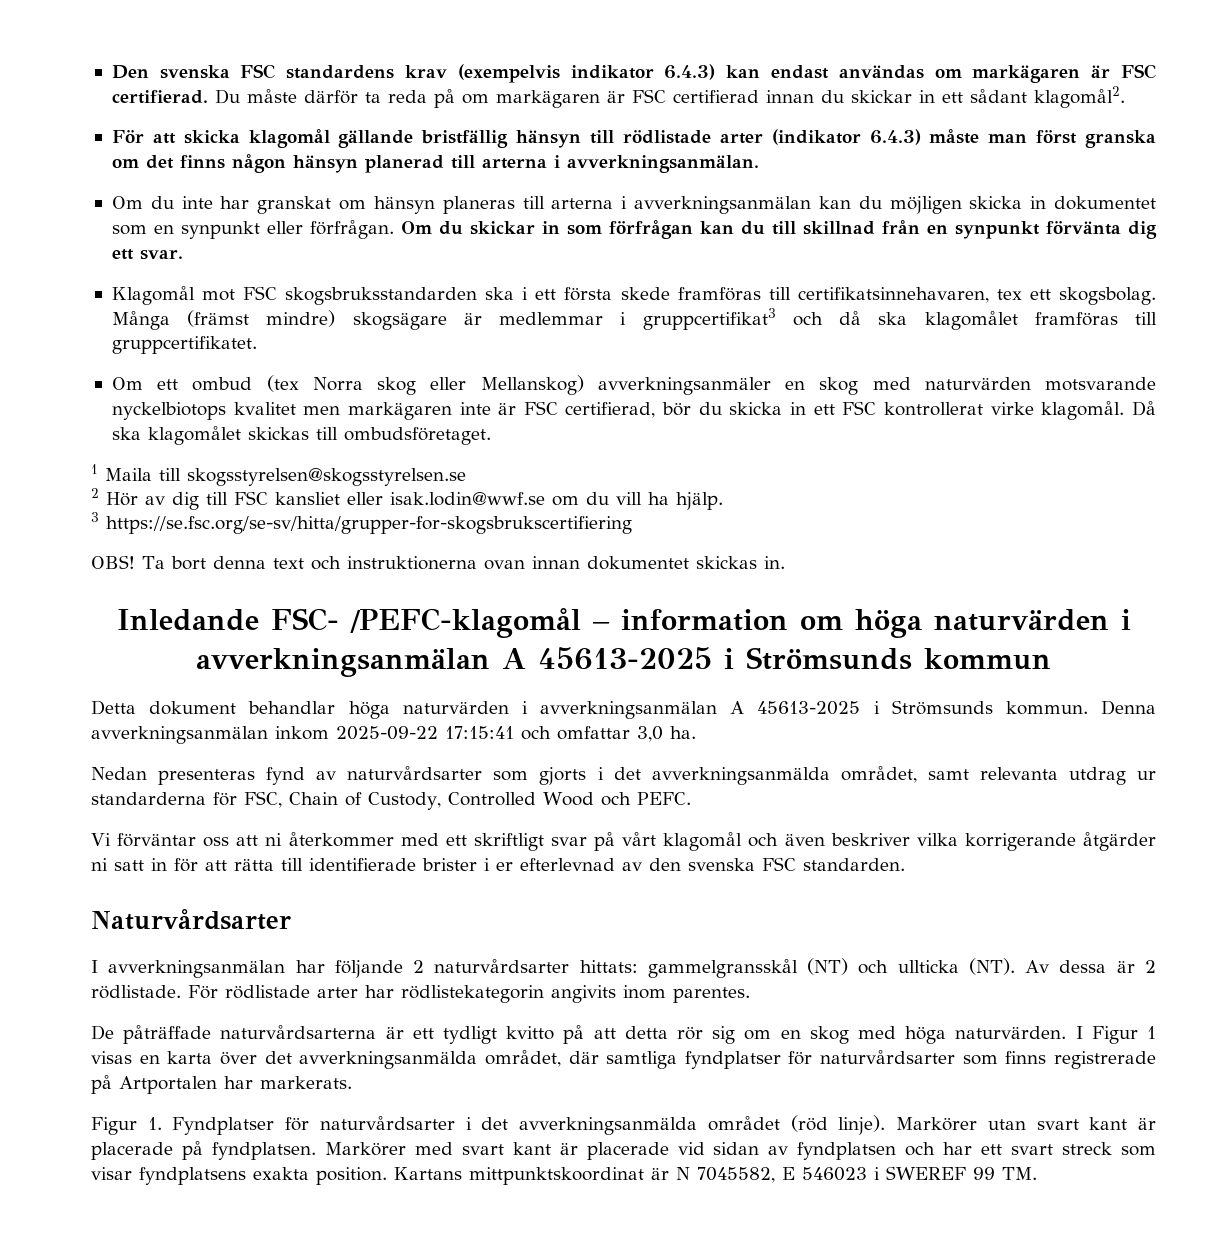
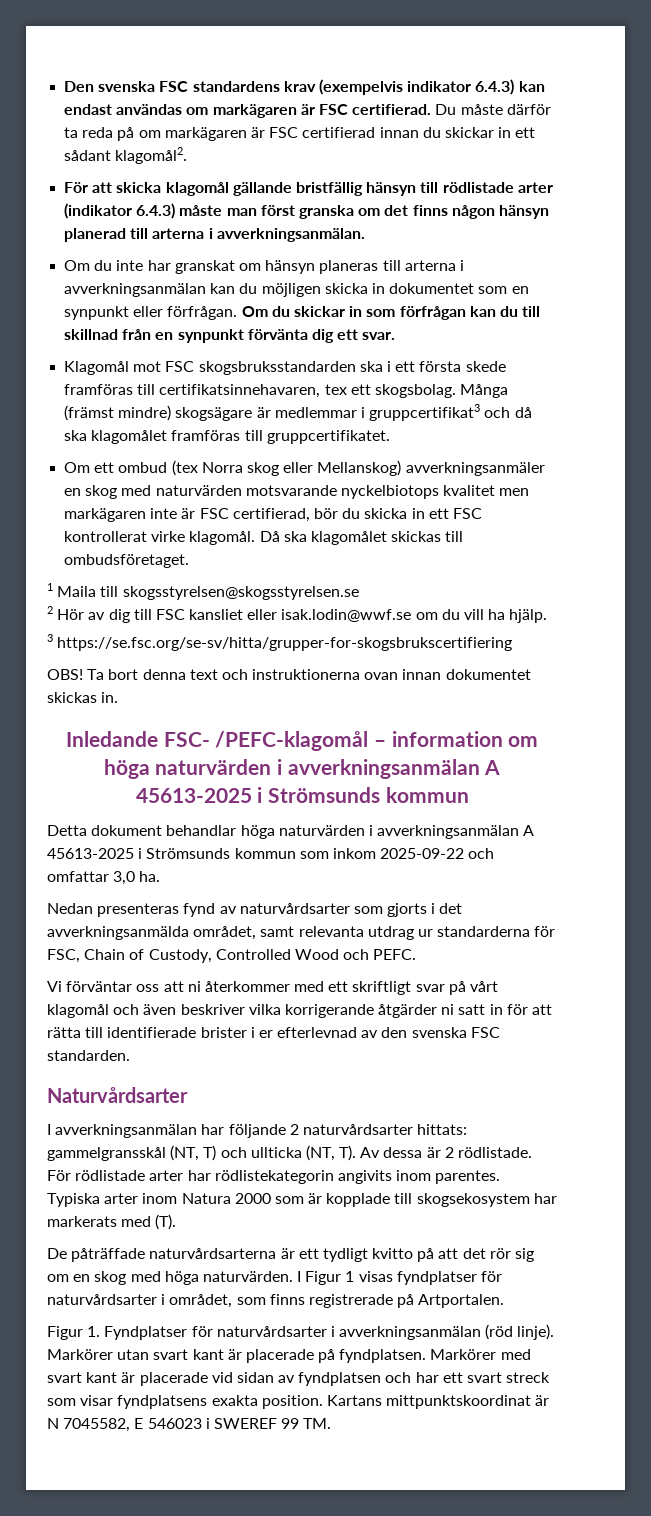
[1005,700,1156,715] [91,726,268,744] kommun. Denna avverkningsanmälan -> [234,848,329,859] kommun som
[445,726,514,739] 17:15:41 -> (465, 853) none
[807,958,1015,975] (NT) och ullticka (NT). -> [170,1145,357,1161] (NT, T) och ullticka (NT, T).
(750, 995) none -> [47,1193,557,1207] [47,1214,177,1230] Typiska arter inom Natura 2000 som är kopplade till skogsekosystem har markerats med (T).
[624,1026,668,1039] detta -> [462,1248,486,1259] det
[139,1050,678,1069] en karta över det avverkningsanmälda området, där samtliga -> (393, 1276) none
(956, 1057) none -> [161,1294,233,1308] i området,
[119,1076,352,1094] Artportalen har markerats. -> [418,1294,505,1308] Artportalen.
[481,1116,780,1135] det avverkningsanmälda området -> [339,1326,482,1340] avverkningsanmälan

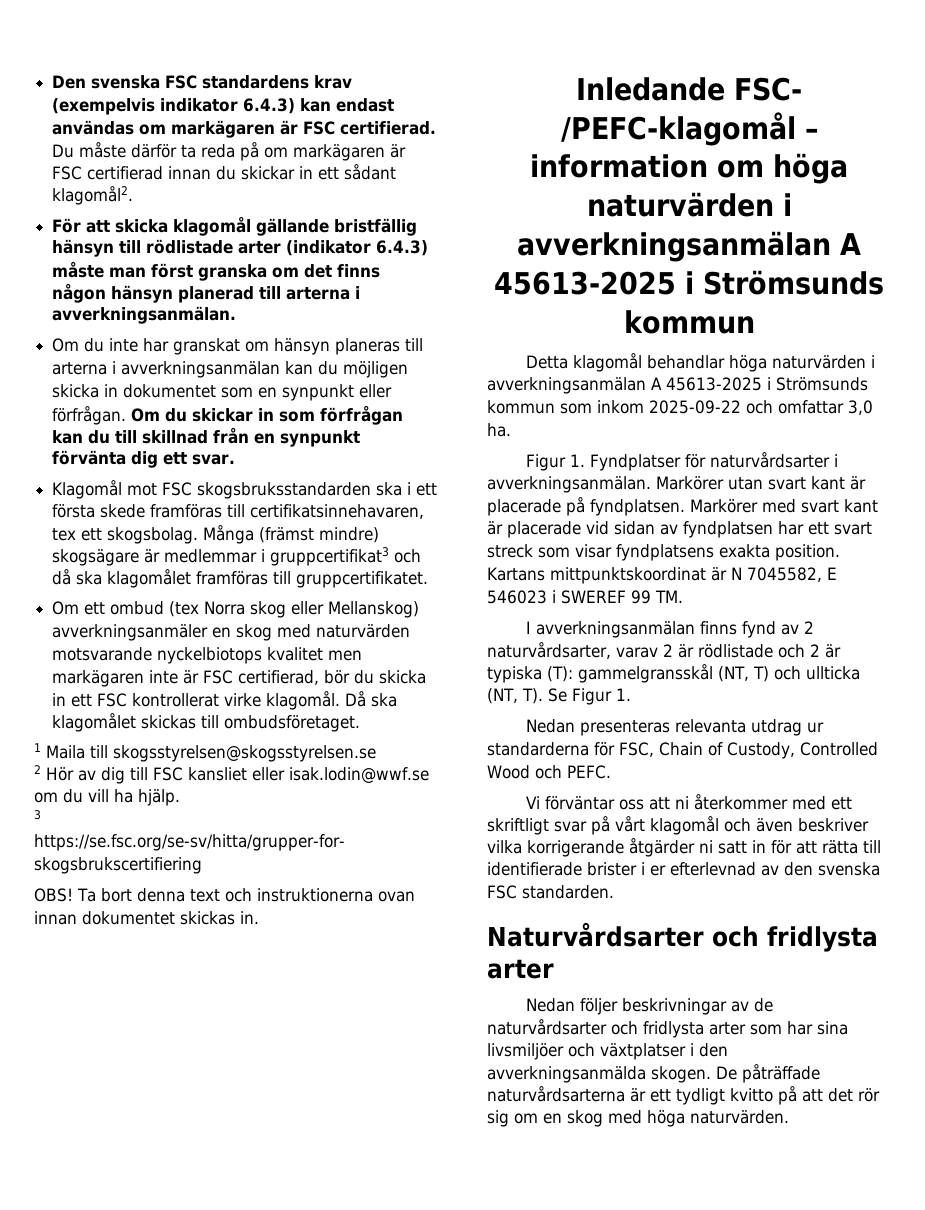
[91,825,163,836] dokument -> [572,353,642,372] klagomål
[47,903,463,917] [47,926,295,940] Nedan presenteras fynd av naturvårdsarter som gjorts i det avverkningsanmälda området, samt -> [525,452,838,471] [487,476,866,493] [487,497,878,516] [487,521,872,538] [487,544,840,561] [487,567,837,584] [487,590,683,604] [525,621,814,638] [487,642,841,659] [487,664,860,683] [487,688,631,705] [525,719,670,736] Figur 1. Fyndplatser för naturvårdsarter i avverkningsanmälan. Markörer utan svart kant är placerade på fyndplatsen. Markörer med svart kant är placerade vid sidan av fyndplatsen har ett svart streck som visar fyndplatsens exakta position. Kartans mittpunktskoordinat är N 7045582, E 546023 i SWEREF 99 TM. // I avverkningsanmälan finns fynd av 2 naturvårdsarter, varav 2 är rödlistade och 2 är typiska (T): gammelgransskål (NT, T) och ullticka (NT, T). Se Figur 1. // Nedan presenteras
[47,1124,468,1138] [47,1145,533,1161] [47,1170,501,1184] [47,1193,557,1207] [47,1214,177,1230] // I avverkningsanmälan har följande 2 naturvårdsarter hittats: gammelgransskål (NT, T) och ullticka (NT, T). Av dessa är 2 rödlistade. För rödlistade arter har rödlistekategorin angivits inom parentes. Typiska arter inom Natura 2000 som är kopplade till skogsekosystem har markerats med (T). // -> [712,926,878,952] [487,959,554,979] [525,998,773,1015] [487,1019,848,1038] [487,1043,728,1060] [487,1066,711,1083] och fridlysta arter // Nedan följer beskrivningar av de naturvårdsarter och fridlysta arter som har sina livsmiljöer och växtplatser i den avverkningsanmälda skogen.
[297,1271,503,1285] [47,1294,505,1308] [47,1324,555,1340] [47,1349,531,1363] [47,1372,551,1386] [47,1395,550,1409] [47,1418,332,1432] I Figur 1 visas fyndplatser för naturvårdsarter i området, som finns registrerade på Artportalen. // Figur 1. Fyndplatser för naturvårdsarter i avverkningsanmälan (röd linje). Markörer utan svart kant är placerade på fyndplatsen. Markörer med svart kant är placerade vid sidan av fyndplatsen och har ett svart streck som visar fyndplatsens exakta position. Kartans mittpunktskoordinat är N 7045582, E 546023 i SWEREF 99 TM. -> (789, 1117) none

